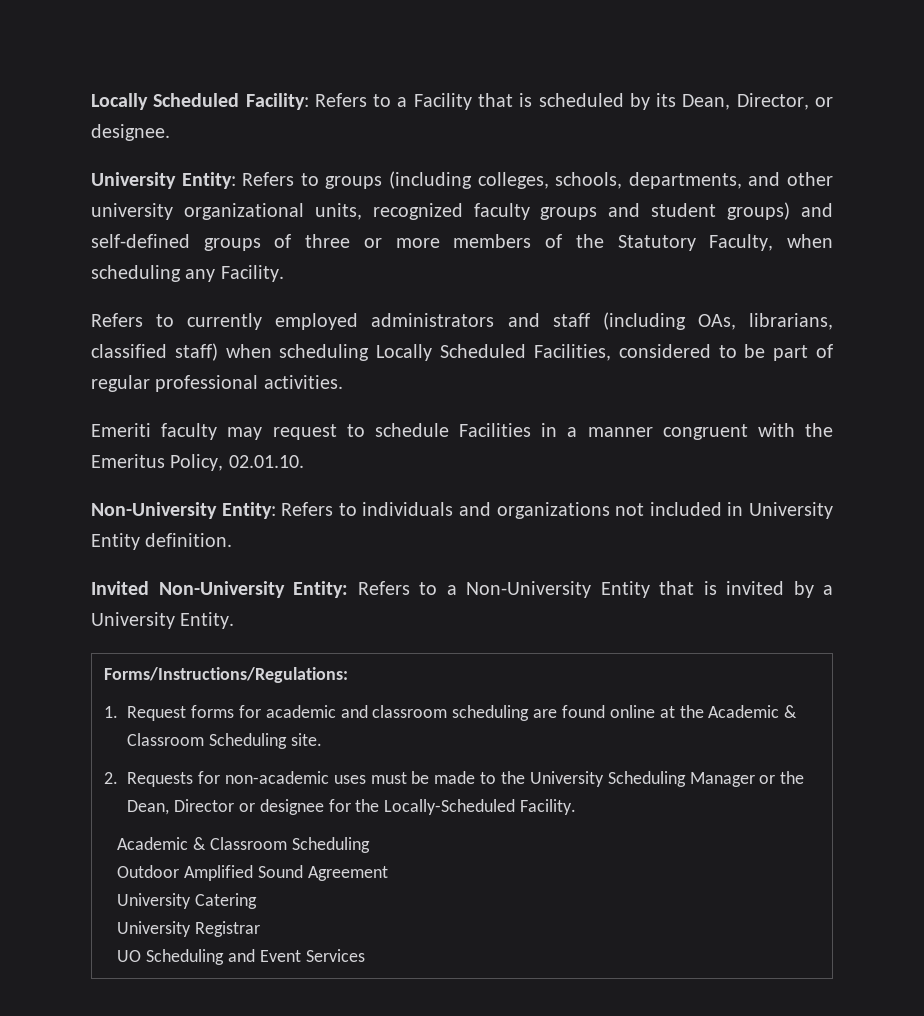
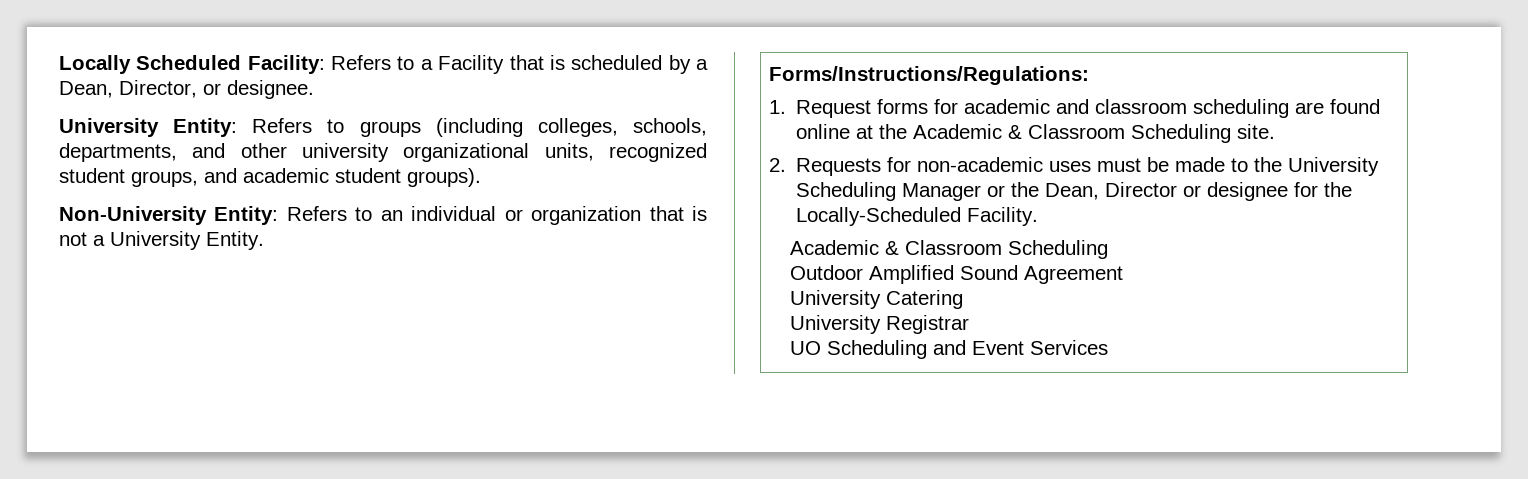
[656,93,677,107] its -> [696,59,709,70] a
[473,202,834,220] [91,234,834,251] [91,265,284,282] [91,312,833,330] [91,343,834,361] [91,375,343,392] [91,423,833,440] [91,454,304,471] [91,502,834,519] [91,533,233,550] [91,581,814,598] faculty groups and student groups) and self-defined groups of three or more members of the Statutory Faculty, when scheduling any Facility. // Refers to currently employed administrators and staff (including OAs, librarians, classified staff) when scheduling Locally Scheduled Facilities, considered to be part of regular professional activities. // Emeriti faculty may request to schedule Facilities in a manner congruent with the Emeritus Policy, 02.01.10. // Non-University Entity: Refers to individuals and organizations not included in University Entity definition. // Invited Non-University Entity: Refers to a Non-University Entity that is invited by -> [59,168,481,187] [59,206,708,225] [59,232,87,246] student groups, and academic student groups). // Non-University Entity: Refers to an individual or organization that is not

